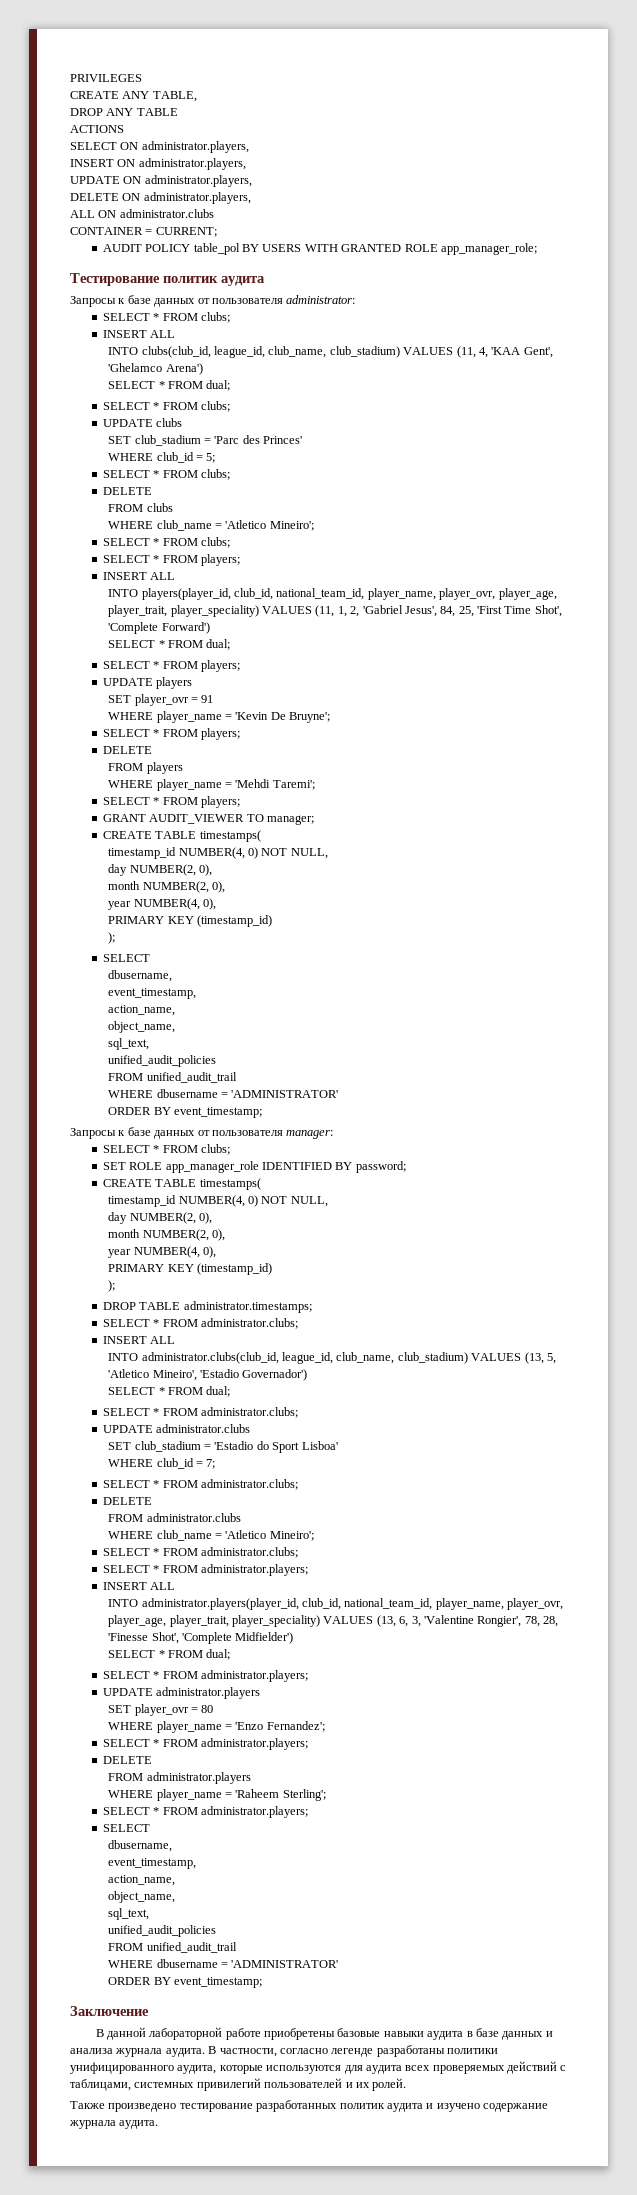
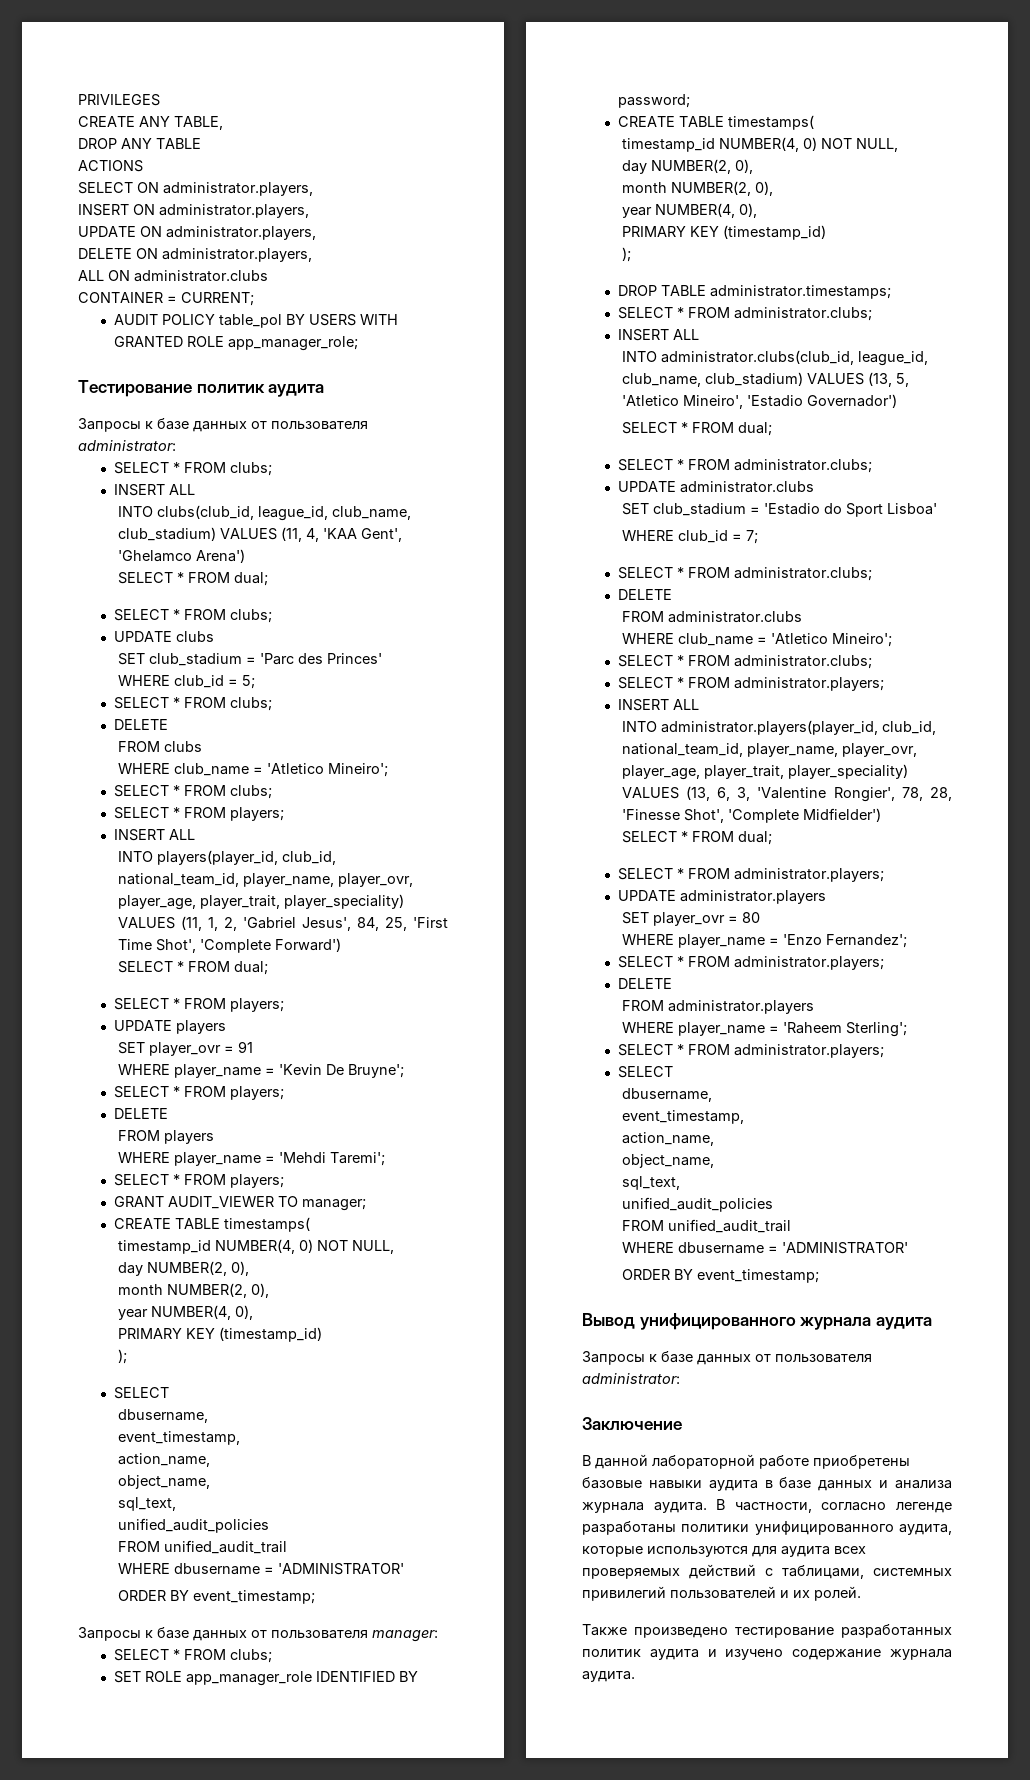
(263, 1982) none -> [582,1313,932,1330] [582,1351,872,1365] [582,1373,680,1384] // Вывод унифицированного журнала аудита // Запросы к базе данных от пользователя administrator:

